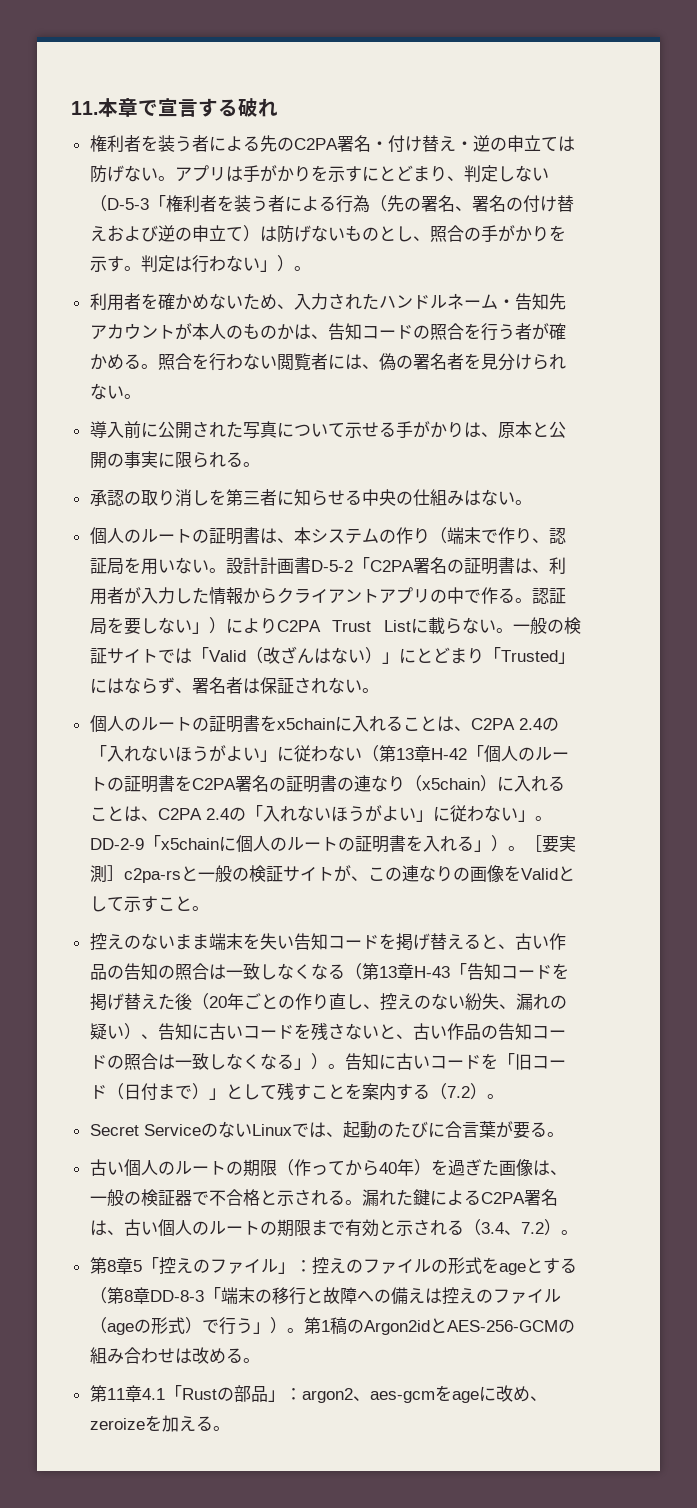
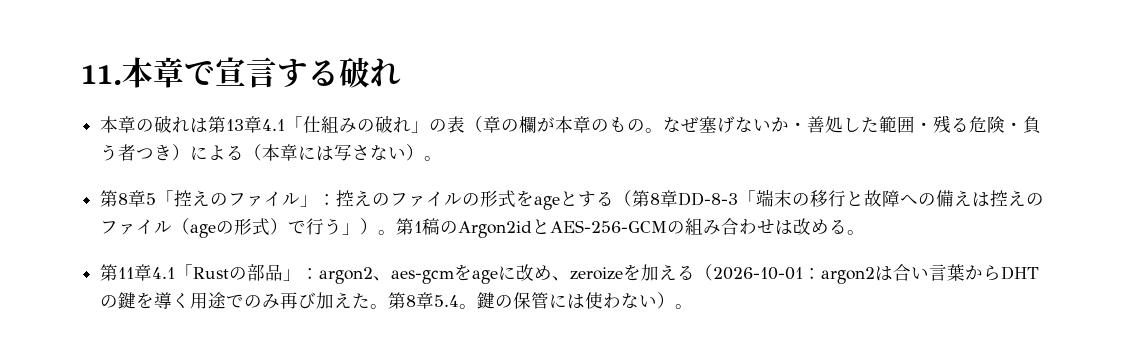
[89,135,575,153] [89,165,549,183] [89,195,574,213] [89,225,566,243] [89,255,311,273] [89,293,566,311] [89,323,566,341] [89,353,566,371] [89,383,141,400] [89,421,566,439] [89,451,260,469] [89,489,532,507] [89,527,566,545] [89,557,566,575] [89,587,566,605] [89,617,581,635] [89,646,575,664] [89,677,379,694] [89,715,559,733] [89,745,569,762] [89,775,565,793] [89,805,552,822] [89,835,576,853] [89,865,575,883] [89,896,209,912] [89,933,566,951] [89,963,569,980] [89,993,567,1011] [89,1023,566,1041] [89,1053,566,1070] [89,1083,504,1101] [89,1121,564,1139] [89,1159,567,1177] [89,1189,558,1206] [89,1219,544,1237] 権利者を装う者による先のC2PA署名・付け替え・逆の申立ては防げない。アプリは手がかりを示すにとどまり、判定しない（D-5-3「権利者を装う者による行為（先の署名、署名の付け替えおよび逆の申立て）は防げないものとし、照合の手がかりを示す。判定は行わない」）。 // 利用者を確かめないため、入力されたハンドルネーム・告知先アカウントが本人のものかは、告知コードの照合を行う者が確かめる。照合を行わない閲覧者には、偽の署名者を見分けられない。 // 導入前に公開された写真について示せる手がかりは、原本と公開の事実に限られる。 // 承認の取り消しを第三者に知らせる中央の仕組みはない。 // 個人のルートの証明書は、本システムの作り（端末で作り、認証局を用いない。設計計画書D-5-2「C2PA署名の証明書は、利用者が入力した情報からクライアントアプリの中で作る。認証局を要しない」）によりC2PA Trust Listに載らない。一般の検証サイトでは「Valid（改ざんはない）」にとどまり「Trusted」にはならず、署名者は保証されない。 // 個人のルートの証明書をx5chainに入れることは、C2PA 2.4の「入れないほうがよい」に従わない（第13章H-42「個人のルートの証明書をC2PA署名の証明書の連なり（x5chain）に入れることは、C2PA 2.4の「入れないほうがよい」に従わない」。DD-2-9「x5chainに個人のルートの証明書を入れる」）。［要実測］c2pa-rsと一般の検証サイトが、この連なりの画像をValidとして示すこと。 // 控えのないまま端末を失い告知コードを掲げ替えると、古い作品の告知の照合は一致しなくなる（第13章H-43「告知コードを掲げ替えた後（20年ごとの作り直し、控えのない紛失、漏れの疑い）、告知に古いコードを残さないと、古い作品の告知コードの照合は一致しなくなる」）。告知に古いコードを「旧コード（日付まで）」として残すことを案内する（7.2）。 // Secret ServiceのないLinuxでは、起動のたびに合言葉が要る。 // 古い個人のルートの期限（作ってから40年）を過ぎた画像は、一般の検証器で不合格と示される。漏れた鍵によるC2PA署名は、古い個人のルートの期限まで有効と示される（3.4、7.2 -> [100,115,1043,134] [100,144,407,161] 本章の破れは第13章4.1「仕組みの破れ」の表（章の欄が本章のもの。なぜ塞げないか・善処した範囲・残る危険・負う者つき）による（本章には写さない
(213, 1423) none -> [695,264,1040,284] [100,292,676,309] （2026-10-01：argon2は合い言葉からDHTの鍵を導く用途でのみ再び加えた。第8章5.4。鍵の保管には使わない）

